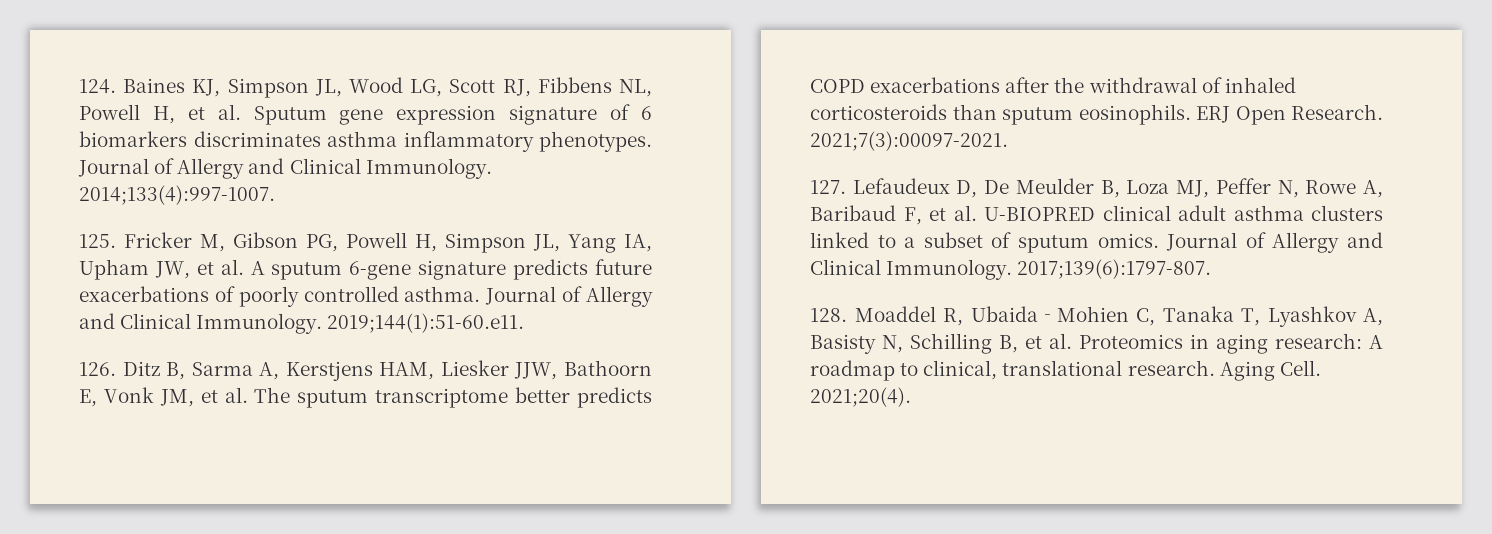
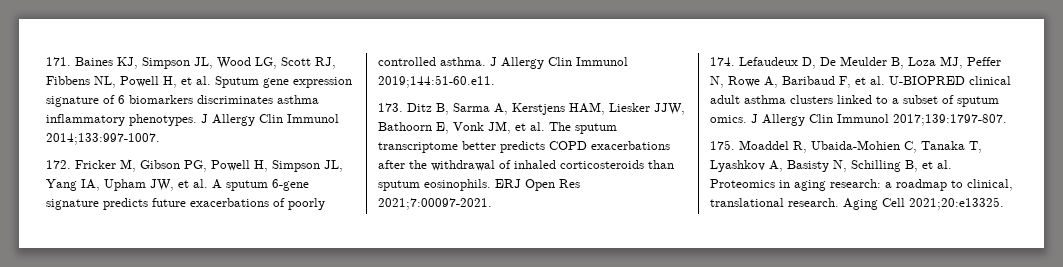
[79,79,116,94] 124. -> [46,57,71,66] 171.
[78,158,492,179] [79,185,275,205] [79,234,116,248] Journal of Allergy and Clinical Immunology. 2014;133(4):997-1007. // 125. -> [201,114,339,126] [46,133,160,145] [46,160,71,169] J Allergy Clin Immunol 2014;133:997-1007. // 172.
[485,286,654,307] [79,313,525,334] [79,362,116,376] Journal of Allergy and Clinical Immunology. 2019;144(1):51-60.e11. // 126. -> [490,57,628,69] [378,75,495,88] [378,103,403,112] J Allergy Clin Immunol 2019;144:51-60.e11. // 173.
[1291,104,1383,120] [810,131,1008,151] [810,180,846,194] Research. 2021;7(3):00097-2021. // 127. -> [559,179,580,188] [378,198,492,210] [710,57,735,66] Res 2021;7:00097-2021. // 174.
[1166,232,1383,253] [810,259,1212,280] [810,308,847,322] Journal of Allergy and Clinical Immunology. 2017;139(6):1797-807. // 128. -> [751,114,1007,126] [710,140,735,150] J Allergy Clin Immunol 2017;139:1797-807. // 175.
[1369,335,1383,349] A -> [885,182,892,188] a
[1279,360,1321,376] [810,387,911,407] Cell. 2021;20(4). -> [882,197,1004,210] Cell 2021;20:e13325.

